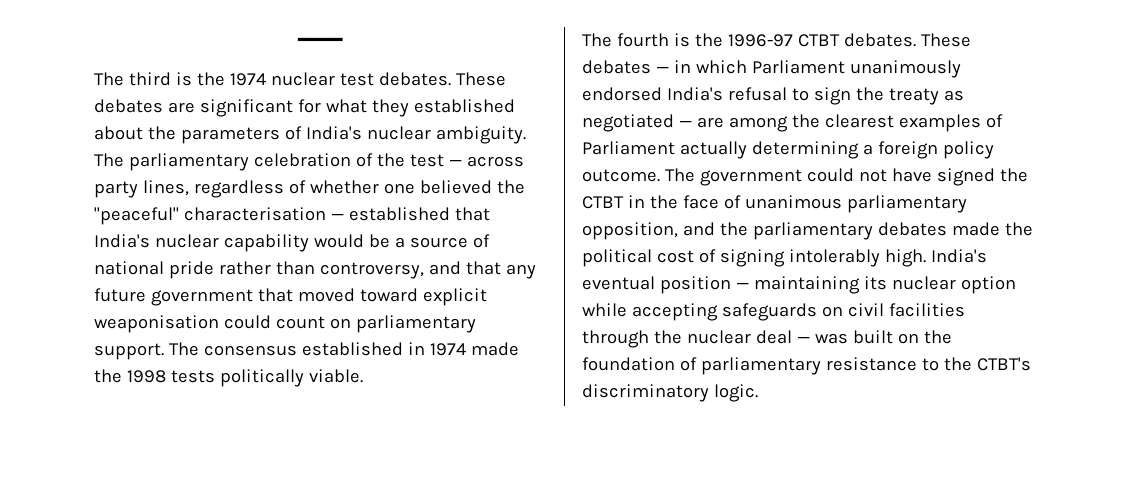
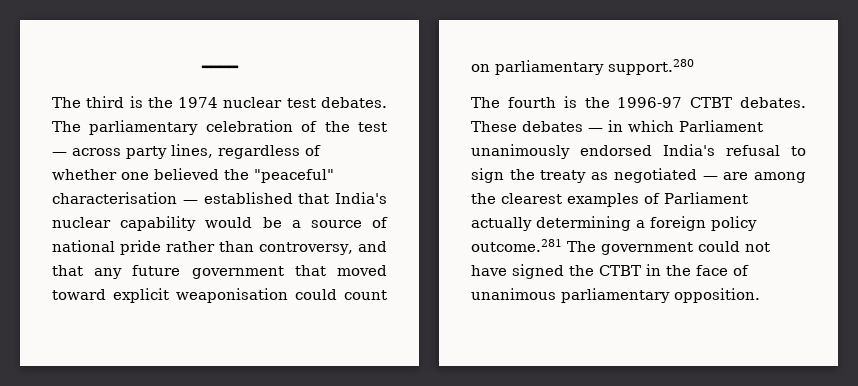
[455,72,506,86] [94,99,515,117] [94,126,526,144] These debates are significant for what they established about the parameters of India's nuclear ambiguity. -> (387, 102) none
[94,342,519,360] [94,369,363,387] support. The consensus established in 1974 made the 1998 tests politically viable. -> [608,59,694,75] support.280
[582,169,660,182] outcome. -> [471,239,562,252] outcome.281
[582,222,1033,240] [582,249,987,267] [582,276,1016,294] [582,303,965,321] [582,330,952,348] [582,357,1031,375] [582,384,758,402] opposition, and the parliamentary debates made the political cost of signing intolerably high. India's eventual position — maintaining its nuclear option while accepting safeguards on civil facilities through the nuclear deal — was built on the foundation of parliamentary resistance to the CTBT's discriminatory logic. -> [674,288,760,303] opposition.

